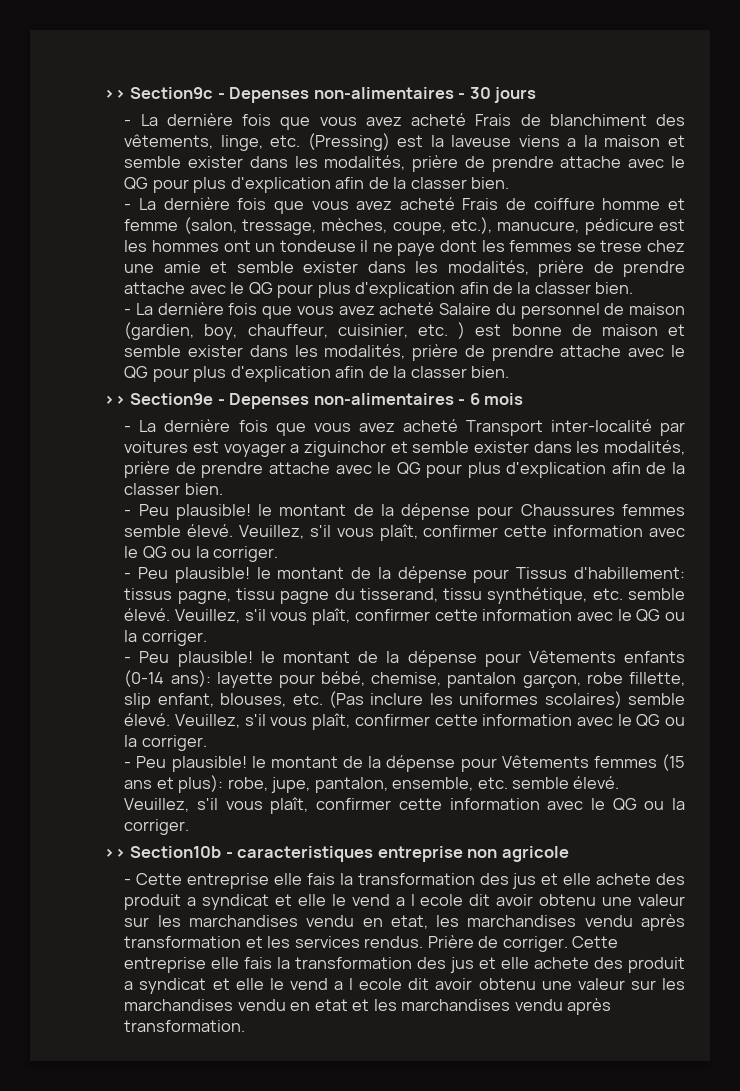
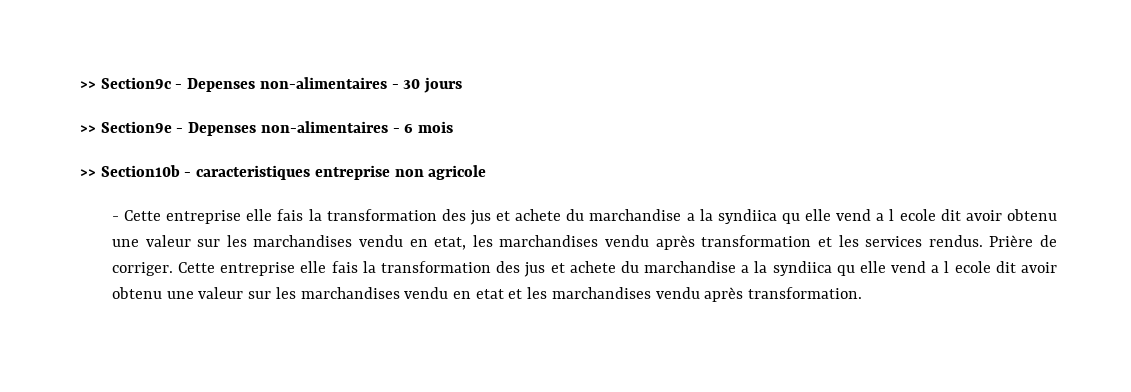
[124,113,685,130] [124,133,686,151] [124,155,685,172] [124,177,509,193] [124,197,685,214] [124,217,686,235] [124,240,685,256] [124,260,686,277] [124,282,634,298] [124,302,685,319] [124,322,686,340] [124,344,685,361] [124,366,509,382] // - La dernière fois que vous avez acheté Frais de blanchiment des vêtements, linge, etc. (Pressing) est la laveuse viens a la maison et semble exister dans les modalités, prière de prendre attache avec le QG pour plus d'explication afin de la classer bien. // - La dernière fois que vous avez acheté Frais de coiffure homme et femme (salon, tressage, mèches, coupe, etc.), manucure, pédicure est les hommes ont un tondeuse il ne paye dont les femmes se trese chez une amie et semble exister dans les modalités, prière de prendre attache avec le QG pour plus d'explication afin de la classer bien. // - La dernière fois que vous avez acheté Salaire du personnel de maison (gardien, boy, chauffeur, cuisinier, etc. ) est bonne de maison et semble exister dans les modalités, prière de prendre attache avec le QG pour plus d'explication afin de la classer bien. -> (463, 85) none
[124,419,685,436] [124,440,686,457] [124,461,685,478] [124,483,223,495] [124,503,685,520] [124,524,685,541] [124,546,279,562] [124,566,685,583] [124,587,686,604] [124,608,685,625] [124,630,207,646] [124,650,686,667] [124,670,685,688] [124,691,685,709] [124,713,685,730] [124,735,207,751] [124,754,685,772] [124,775,620,793] [124,797,685,814] [124,819,190,835] // - La dernière fois que vous avez acheté Transport inter-localité par voitures est voyager a ziguinchor et semble exister dans les modalités, prière de prendre attache avec le QG pour plus d'explication afin de la classer bien. // - Peu plausible! le montant de la dépense pour Chaussures femmes semble élevé. Veuillez, s'il vous plaît, confirmer cette information avec le QG ou la corriger. // - Peu plausible! le montant de la dépense pour Tissus d'habillement: tissus pagne, tissu pagne du tisserand, tissu synthétique, etc. semble élevé. Veuillez, s'il vous plaît, confirmer cette information avec le QG ou la corriger. // - Peu plausible! le montant de la dépense pour Vêtements enfants (0-14 ans): layette pour bébé, chemise, pantalon garçon, robe fillette, slip enfant, blouses, etc. (Pas inclure les uniformes scolaires) semble élevé. Veuillez, s'il vous plaît, confirmer cette information avec le QG ou la corriger. // - Peu plausible! le montant de la dépense pour Vêtements femmes (15 ans et plus): robe, jupe, pantalon, ensemble, etc. semble élevé. Veuillez, s'il vous plaît, confirmer cette information avec le QG ou la corriger. -> (454, 127) none
[563,873,685,885] [124,894,346,910] elle achete des produit a syndicat et elle le -> [515,209,832,224] achete du marchandise a la syndiica qu elle
[501,957,686,973] [124,978,284,994] elle achete des produit a syndicat et elle le -> [569,261,886,276] achete du marchandise a la syndiica qu elle

